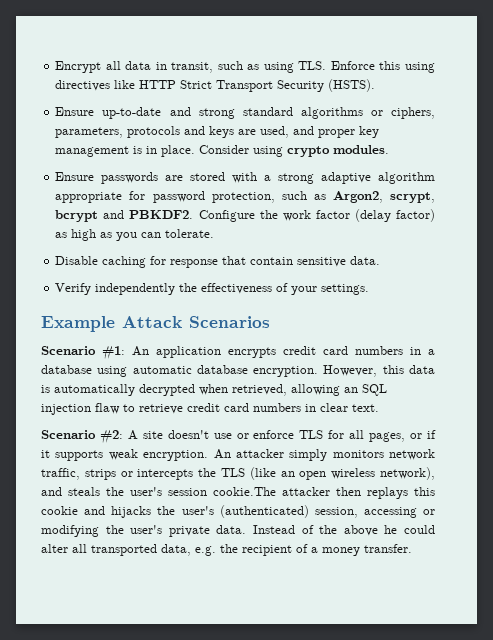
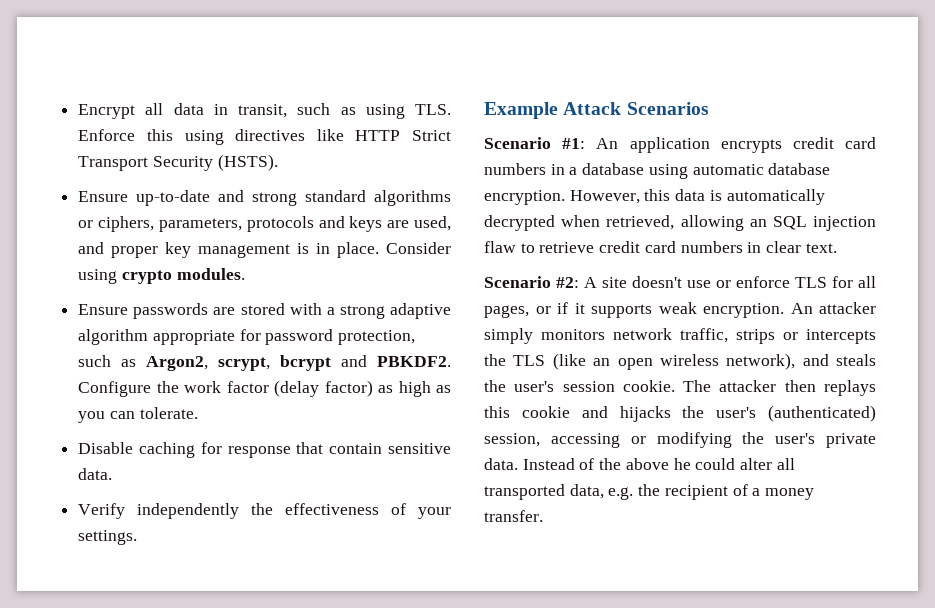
[213,487,276,496] cookie.The -> [622,380,712,392] cookie. The

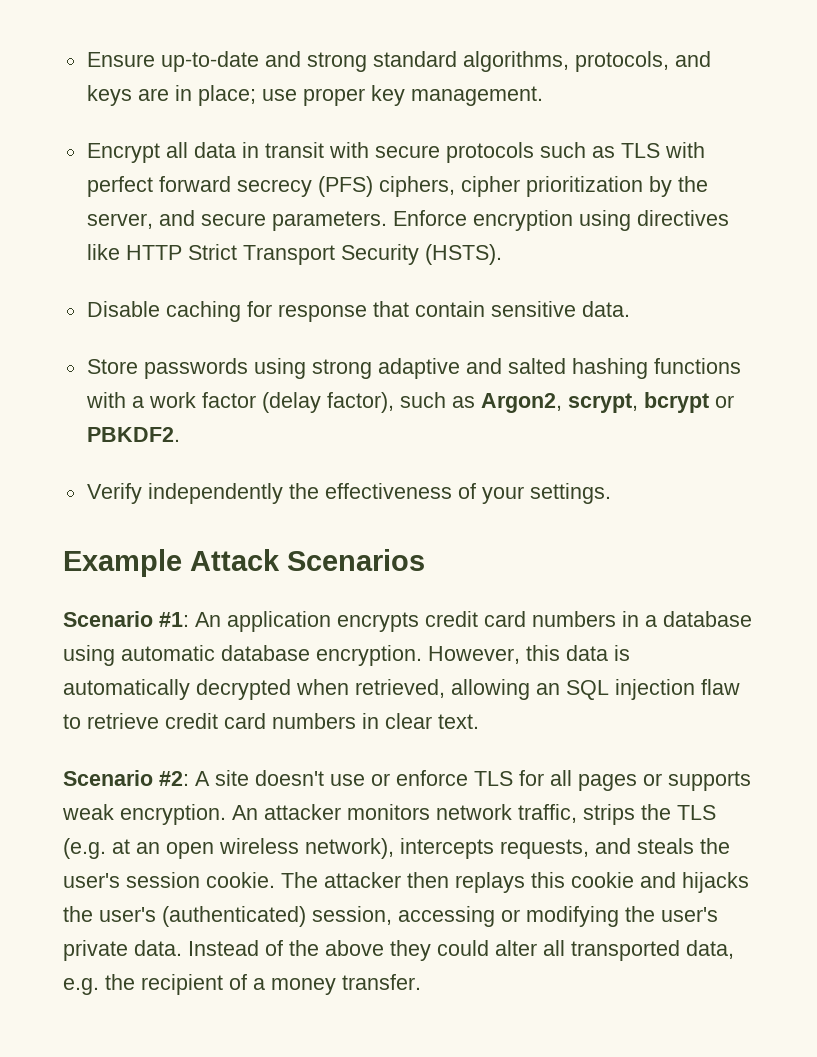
[78,103,451,119] [78,129,173,141] Encrypt all data in transit, such as using TLS. Enforce this -> [86,51,711,72] [86,85,543,106] [86,142,705,163] [86,176,708,197] [86,210,573,231] Ensure up-to-date and strong standard algorithms, protocols, and keys are in place; use proper key management. // Encrypt all data in transit with secure protocols such as TLS with perfect forward secrecy (PFS) ciphers, cipher prioritization by the server, and secure parameters. Enforce encryption
[78,190,451,206] [78,216,451,232] [78,242,452,258] [78,268,245,284] [78,303,451,319] [78,329,416,345] [78,355,451,371] [78,380,451,397] [78,407,198,423] // Ensure up-to-date and strong standard algorithms or ciphers, parameters, protocols and keys are used, and proper key management is in place. Consider using crypto modules. // Ensure passwords are stored with a strong adaptive algorithm appropriate for password protection, such as Argon2, scrypt, bcrypt and PBKDF2. Configure the work factor (delay factor) as high as you can tolerate. -> (502, 254) none
(113, 474) none -> [86,358,741,379] [85,392,734,413] [86,427,180,442] // Store passwords using strong adaptive and salted hashing functions with a work factor (delay factor), such as Argon2, scrypt, bcrypt or PBKDF2.
[484,302,585,318] pages, or if it -> [578,773,662,791] pages or
[484,328,533,344] simply -> (341, 812) none
[783,329,876,344] [484,353,586,370] or intercepts the TLS (like -> [641,804,716,820] [63,838,130,859] the TLS (e.g. at
(796, 361) none -> [400,838,589,859] intercepts requests,
[673,458,691,470] he -> [390,940,431,961] they

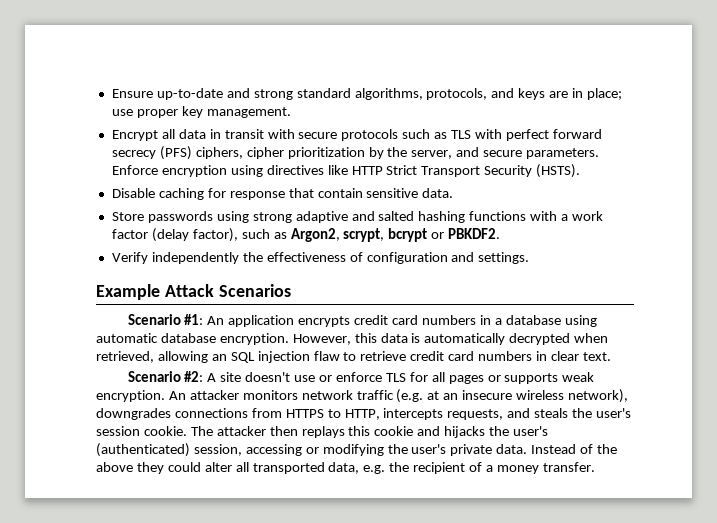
[481,486,524,504] your -> [366,252,475,264] configuration and
[518,804,716,825] traffic, strips the TLS -> [356,390,394,400] traffic
[166,842,214,859] open -> [462,390,513,400] insecure
(394, 848) none -> [96,408,380,420] downgrades connections from HTTPS to HTTP,

